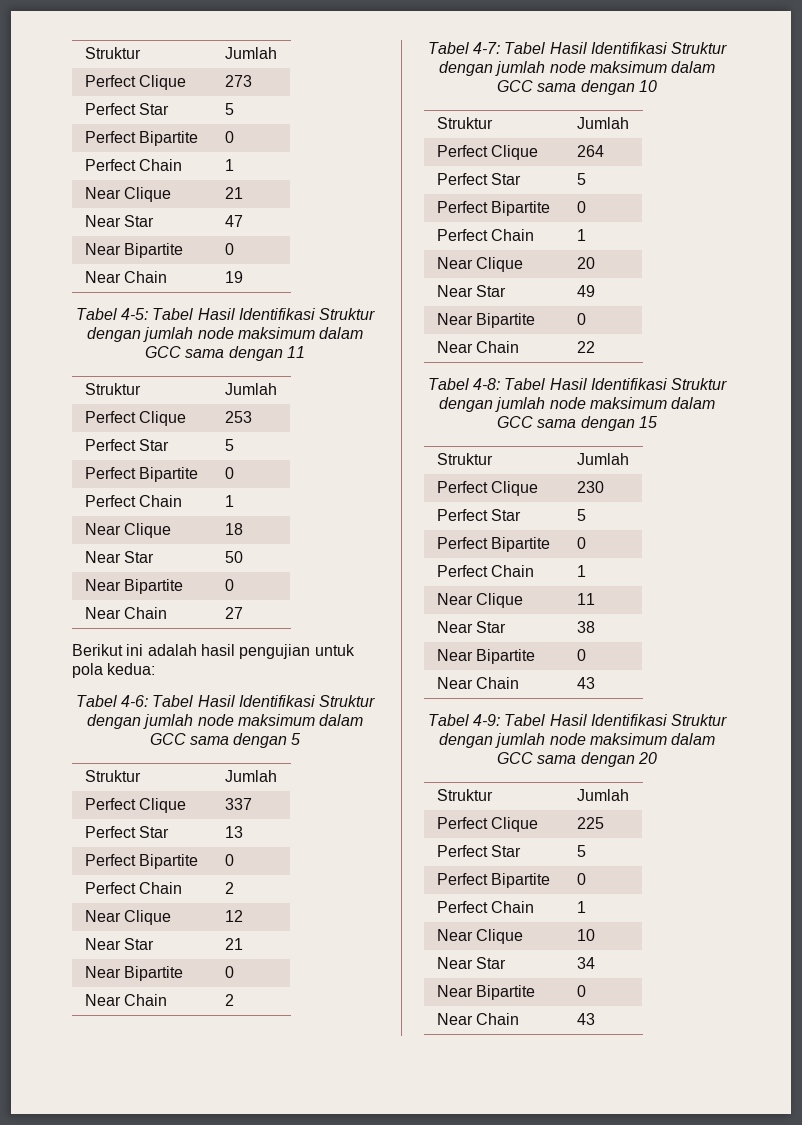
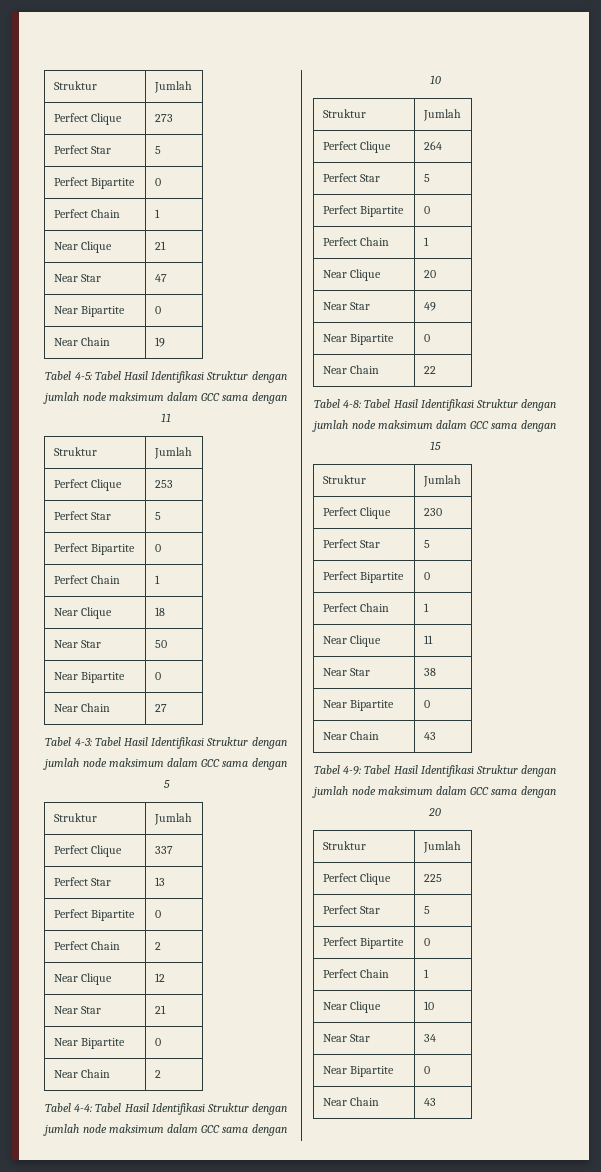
[72,644,355,659] [72,663,156,678] [75,695,149,707] // Berikut ini adalah hasil pengujian untuk pola kedua: // Tabel 4-6: -> [45,737,92,746] // Tabel 4-3:
[473,42,501,54] 4-7: -> [74,1104,93,1112] 4-4:

